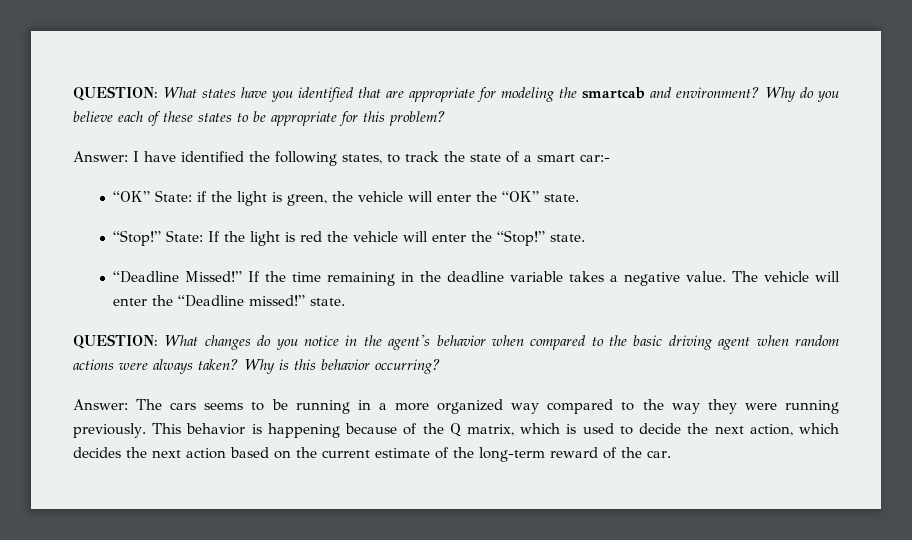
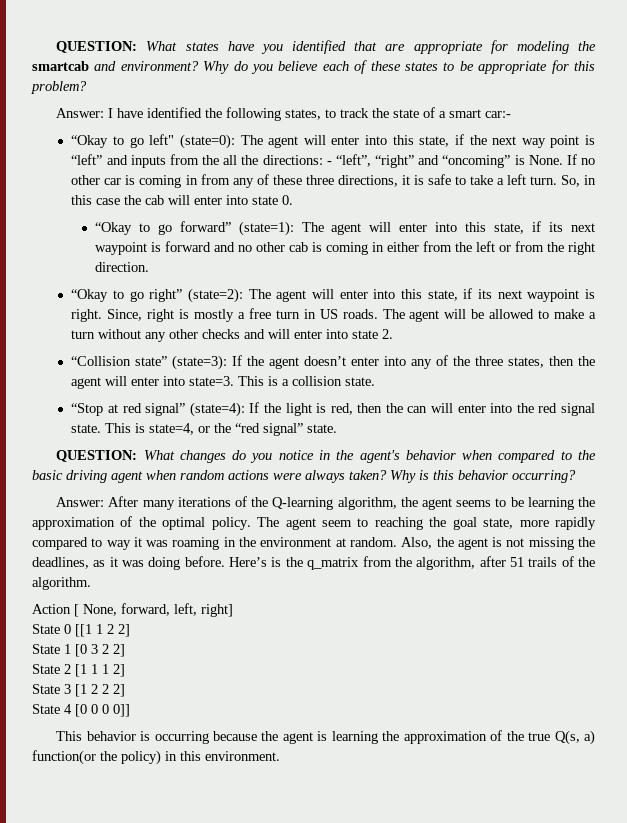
[113,190,580,206] [113,230,586,246] [113,271,841,286] [113,295,306,307] “OK” State: if the light is green, the vehicle will enter the “OK” state. // “Stop!” State: If the light is red the vehicle will enter the “Stop!” state. // “Deadline Missed!” If the time remaining in the deadline variable takes a negative value. The vehicle will enter the “Deadline missed!” -> [71,134,595,149] [71,154,595,168] [71,174,596,188] [71,195,294,205] [94,221,595,236] [94,241,596,255] [94,262,149,272] [71,288,595,303] [71,308,596,322] [71,329,394,342] [71,355,596,370] [71,376,376,389] [71,402,595,417] [71,423,304,436] “Okay to go left" (state=0): The agent will enter into this state, if the next way point is “left” and inputs from the all the directions: - “left”, “right” and “oncoming” is None. If no other car is coming in from any of these three directions, it is safe to take a left turn. So, in this case the cab will enter into state 0. // “Okay to go forward” (state=1): The agent will enter into this state, if its next waypoint is forward and no other cab is coming in either from the left or from the right direction. // “Okay to go right” (state=2): The agent will enter into this state, if its next waypoint is right. Since, right is mostly a free turn in US roads. The agent will be allowed to make a turn without any other checks and will enter into state 2. // “Collision state” (state=3): If the agent doesn’t enter into any of the three states, then the agent will enter into state=3. This is a collision state. // “Stop at red signal” (state=4): If the light is red, then the can will enter into the red signal state. This is state=4, or the “red signal”
[136,399,839,414] [73,423,840,438] [73,447,671,462] The cars seems to be running in a more organized way compared to the way they were running previously. This behavior is happening because of the Q matrix, which is used to decide the next action, which decides the next action based on the current estimate of the long-term reward of the car. -> [108,496,596,510] [32,516,597,530] [32,537,595,550] [32,556,596,570] [32,577,91,590] [32,603,233,617] [32,624,130,637] [32,644,125,657] [32,664,125,677] [32,684,125,697] [32,704,130,717] [56,730,595,745] [32,750,280,765] After many iterations of the Q-learning algorithm, the agent seems to be learning the approximation of the optimal policy. The agent seem to reaching the goal state, more rapidly compared to way it was roaming in the environment at random. Also, the agent is not missing the deadlines, as it was doing before. Here’s is the q_matrix from the algorithm, after 51 trails of the algorithm. // Action [ None, forward, left, right] // State 0 [[1 1 2 2] // State 1 [0 3 2 2] // State 2 [1 1 1 2] // State 3 [1 2 2 2] // State 4 [0 0 0 0]] // This behavior is occurring because the agent is learning the approximation of the true Q(s, a) function(or the policy) in this environment.

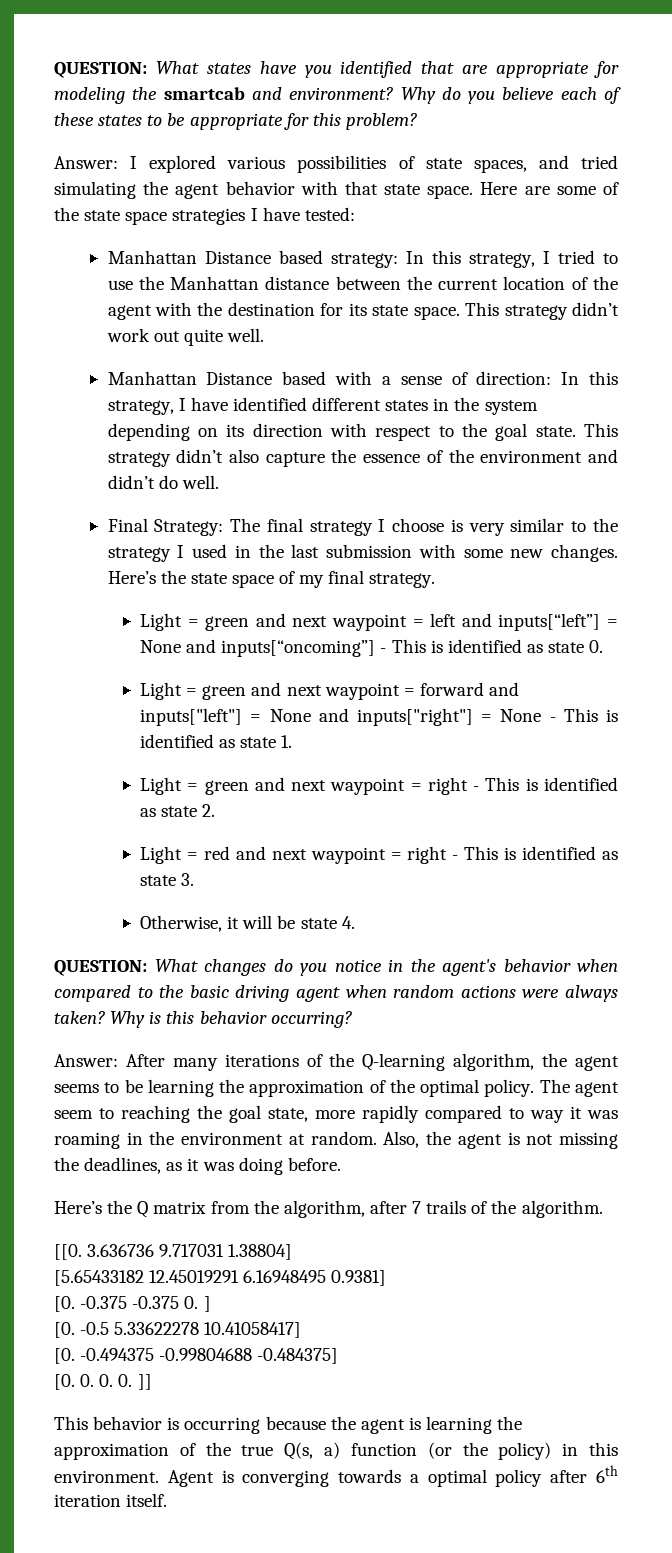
[117,107,512,121] [71,134,595,149] [71,154,595,168] [71,174,596,188] [71,195,294,205] [94,221,595,236] [94,242,161,255] have identified the following states, to track the state of a smart car:- // “Okay to go left" (state=0): The agent will enter into this state, if the next way point is “left” and inputs from the all the directions: - “left”, “right” and “oncoming” is None. If no other car is coming in from any of these three directions, it is safe to take a left turn. So, in this case the cab will enter into state 0. // “Okay to go forward” (state=1): The agent will enter into this state, if its next waypoint is -> [149,155,618,173] [54,181,619,199] [54,207,355,225] [107,250,619,268] [107,276,619,290] [107,302,619,320] [106,328,264,346] [107,371,619,385] [107,397,538,415] [107,423,618,441] [107,449,618,467] [107,475,219,489] [107,518,619,536] [107,544,618,562] [107,570,436,588] [140,613,618,631] [140,639,604,657] [140,682,415,700] explored various possibilities of state spaces, and tried simulating the agent behavior with that state space. Here are some of the state space strategies I have tested: // Manhattan Distance based strategy: In this strategy, I tried to use the Manhattan distance between the current location of the agent with the destination for its state space. This strategy didn’t work out quite well. // Manhattan Distance based with a sense of direction: In this strategy, I have identified different states in the system depending on its direction with respect to the goal state. This strategy didn’t also capture the essence of the environment and didn’t do well. // Final Strategy: The final strategy I choose is very similar to the strategy I used in the last submission with some new changes. Here’s the state space of my final strategy. // Light = green and next waypoint = left and inputs[“left”] = None and inputs[“oncoming”] - This is identified as state 0. // Light = green and next waypoint =
[237,241,596,255] [94,262,149,272] [71,288,595,303] [71,308,596,322] [71,329,394,342] [71,355,596,370] [71,376,376,389] [71,402,595,417] [71,423,338,436] no other cab is coming in either from the left or from the right direction. // “Okay to go right” (state=2): The agent will enter into this state, if its next waypoint is right. Since, right is mostly a free turn in US roads. The agent will be allowed to make a turn without any other checks and will enter into state 2. // “Collision state” (state=3): If the agent doesn’t enter into any of the three states, then the agent will enter into state=3. This is a collision state. // “Stop at red signal” (state=4): If the light is red, then the can will enter into the red signal state. This is state=4, or the “red signal” state. -> [140,708,619,726] [140,734,293,748] [140,777,618,795] [140,804,216,817] [140,846,618,864] [140,873,195,886] [140,915,355,932] inputs["left"] = None and inputs["right"] = None - This is identified as state 1. // Light = green and next waypoint = right - This is identified as state 2. // Light = red and next waypoint = right - This is identified as state 3. // Otherwise, it will be state 4.
[229,557,360,570] Here’s is the q_matrix -> [54,1200,207,1218] // Here’s the Q matrix
[509,557,524,567] 51 -> [412,1201,422,1214] 7
[32,603,233,617] [32,624,130,637] [32,644,125,657] [32,664,125,677] [32,684,125,697] [32,704,130,717] Action [ None, forward, left, right] // State 0 [[1 1 2 2] // State 1 [0 3 2 2] // State 2 [1 1 1 2] // State 3 [1 2 2 2] // State 4 [0 0 0 0]] -> [54,1244,293,1260] [54,1270,387,1286] [54,1296,211,1312] [54,1322,302,1338] [54,1348,339,1364] [54,1374,152,1390] [[0. 3.636736 9.717031 1.38804] // [5.65433182 12.45019291 6.16948495 0.9381] // [0. -0.375 -0.375 0. ] // [0. -0.5 5.33622278 10.41058417] // [0. -0.494375 -0.99804688 -0.484375] // [0. 0. 0. 0. ]]
[32,750,96,765] function(or -> [350,1442,452,1459] function (or
(280, 756) none -> [167,1465,618,1487] [54,1493,168,1507] Agent is converging towards a optimal policy after 6th iteration itself.

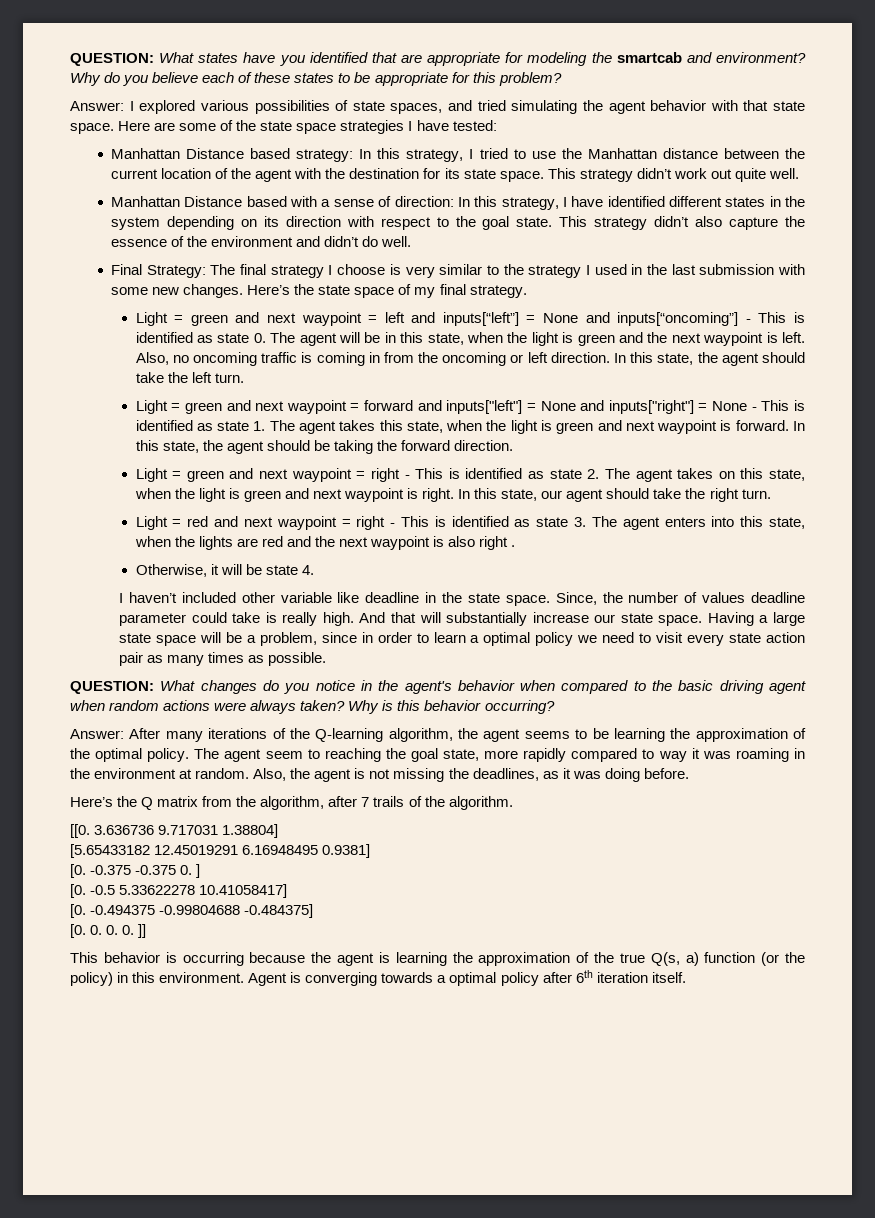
(604, 646) none -> [270,332,806,346] [135,352,805,366] [135,372,244,383] The agent will be in this state, when the light is green and the next waypoint is left. Also, no oncoming traffic is coming in from the oncoming or left direction. In this state, the agent should take the left turn.
(293, 741) none -> [269,420,806,434] [135,440,514,454] The agent takes this state, when the light is green and next waypoint is forward. In this state, the agent should be taking the forward direction.
(216, 810) none -> [604,468,805,482] [134,488,771,502] The agent takes on this state, when the light is green and next waypoint is right. In this state, our agent should take the right turn.
(195, 879) none -> [591,516,806,530] [134,536,516,550] The agent enters into this state, when the lights are red and the next waypoint is also right .
(355, 922) none -> [119,592,805,606] [119,612,805,626] [119,632,806,646] [119,652,327,666] // I haven’t included other variable like deadline in the state space. Since, the number of values deadline parameter could take is really high. And that will substantially increase our state space. Having a large state space will be a problem, since in order to learn a optimal policy we need to visit every state action pair as many times as possible.

